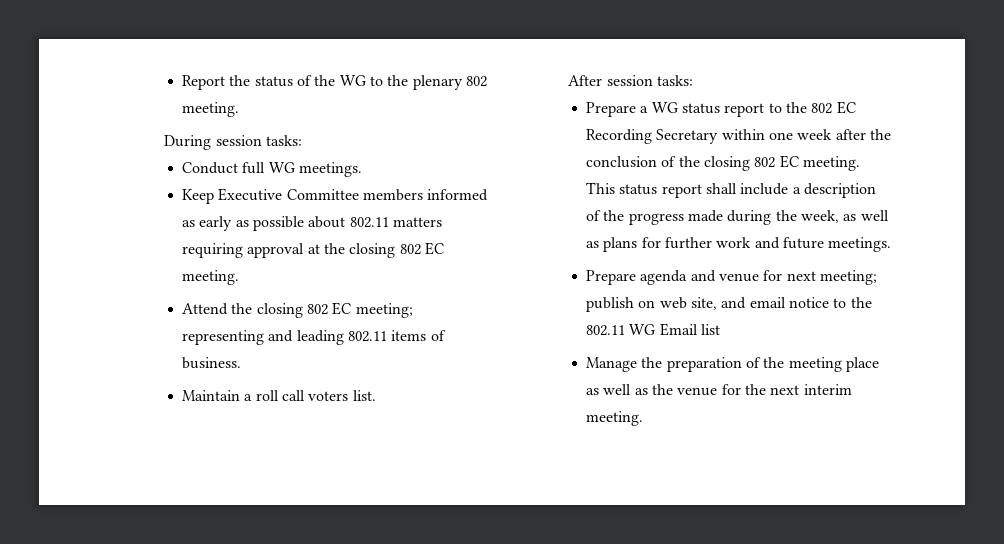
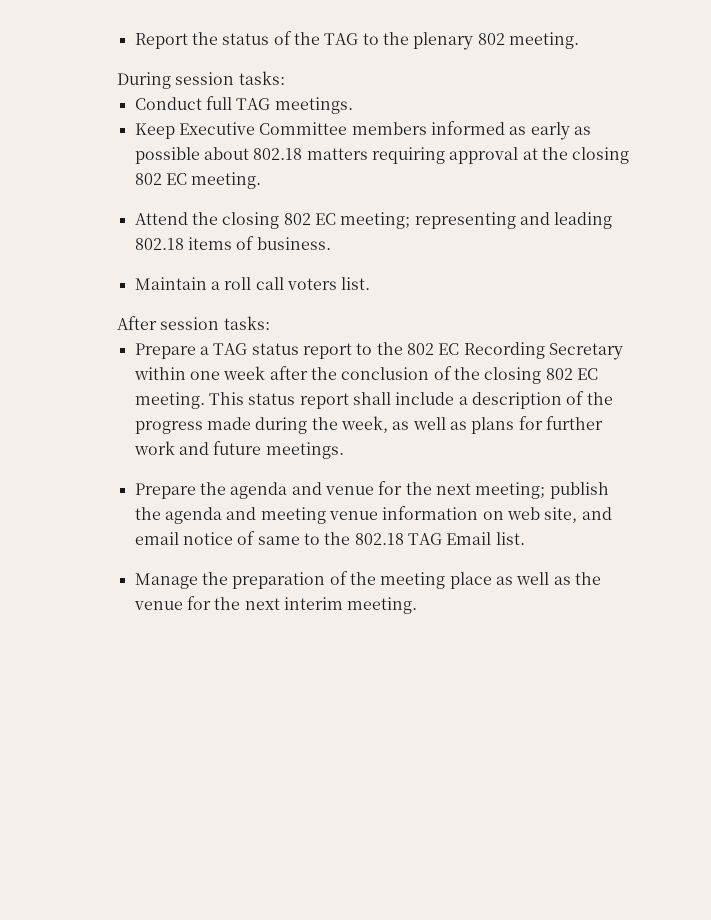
[339,75,366,86] WG -> [324,33,359,45] TAG
[268,162,295,173] WG -> [236,98,271,110] TAG
[349,217,389,228] 802.11 -> [253,148,303,160] 802.18
[348,331,388,342] 802.11 -> [134,238,184,250] 802.18
[651,102,678,113] WG -> [213,343,248,355] TAG
(637, 277) none -> [200,482,227,495] the
(783, 275) none -> [405,482,432,495] the
(635, 304) none -> [134,506,479,524] the agenda and meeting venue information
[833,297,872,308] [586,323,721,336] to the 802.11 WG Email list -> [237,531,525,545] of same to the 802.18 TAG Email list.

